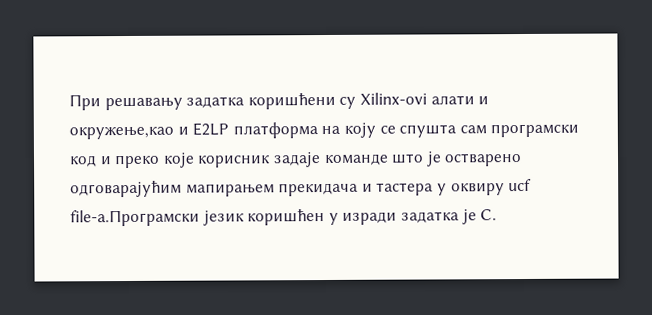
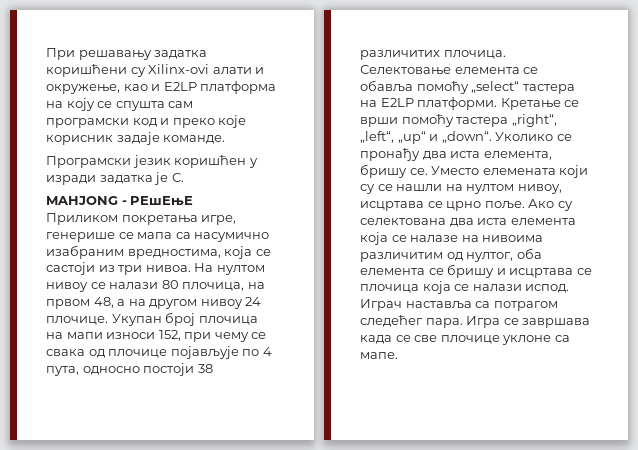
[69,125,174,140] окружење,као -> [46,84,148,94] окружење, као
[323,151,523,167] [70,178,533,198] [70,209,200,227] команде што је остварено одговарајућим мапирањем прекидача и тастера у оквиру ucf file-a.Програмски -> [163,135,226,144] [46,156,131,168] команде. // Програмски
(498, 215) none -> [46,196,194,205] [46,213,237,225] [46,232,270,242] [46,245,271,259] [46,262,265,275] [46,280,265,292] [46,297,262,309] [46,312,258,326] [46,330,267,342] [46,346,272,359] [46,363,213,376] [360,50,506,60] [360,65,539,74] [360,80,575,94] [360,97,580,110] [360,114,557,127] [360,131,572,144] [360,148,552,161] [360,164,589,178] [360,184,562,194] [360,199,573,211] [360,218,576,227] [360,232,544,245] [360,248,542,262] [360,264,592,278] [360,281,570,294] [360,299,558,311] [360,315,591,328] [360,335,570,345] [360,352,398,359] // MAHJONG - PEшEњE // Приликом покретања игре, генерише се мапа са насумично изабраним вредностима, која се састоји из три нивоа. На нултом нивоу се налази 80 плочица, на првом 48, а на другом нивоу 24 плочице. Укупан број плочица на мапи износи 152, при чему се свака од плочице појављује по 4 пута, односно постоји 38 различитих плочица. Селектовање елемента се обавља помоћу „select“ тастера на E2LP платформи. Кретање се врши помоћу тастера „right“, „left“, „up“ и „down“. Уколико се пронађу два иста елемента, бришу се. Уместо елемената који су се нашли на нултом нивоу, исцртава се црно поље. Ако су селектована два иста елемента која се налазе на нивоима различитим од нултог, оба елемента се бришу и исцртава се плочица која се налази испод. Играч наставља са потрагом следећег пара. Игра се завршава када се све плочице уклоне са мапе.

